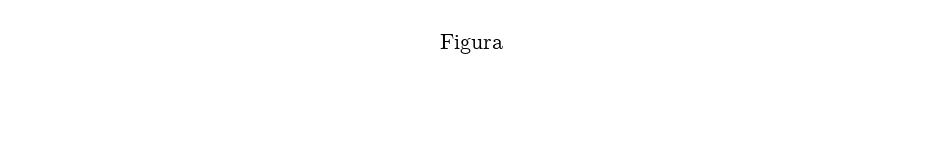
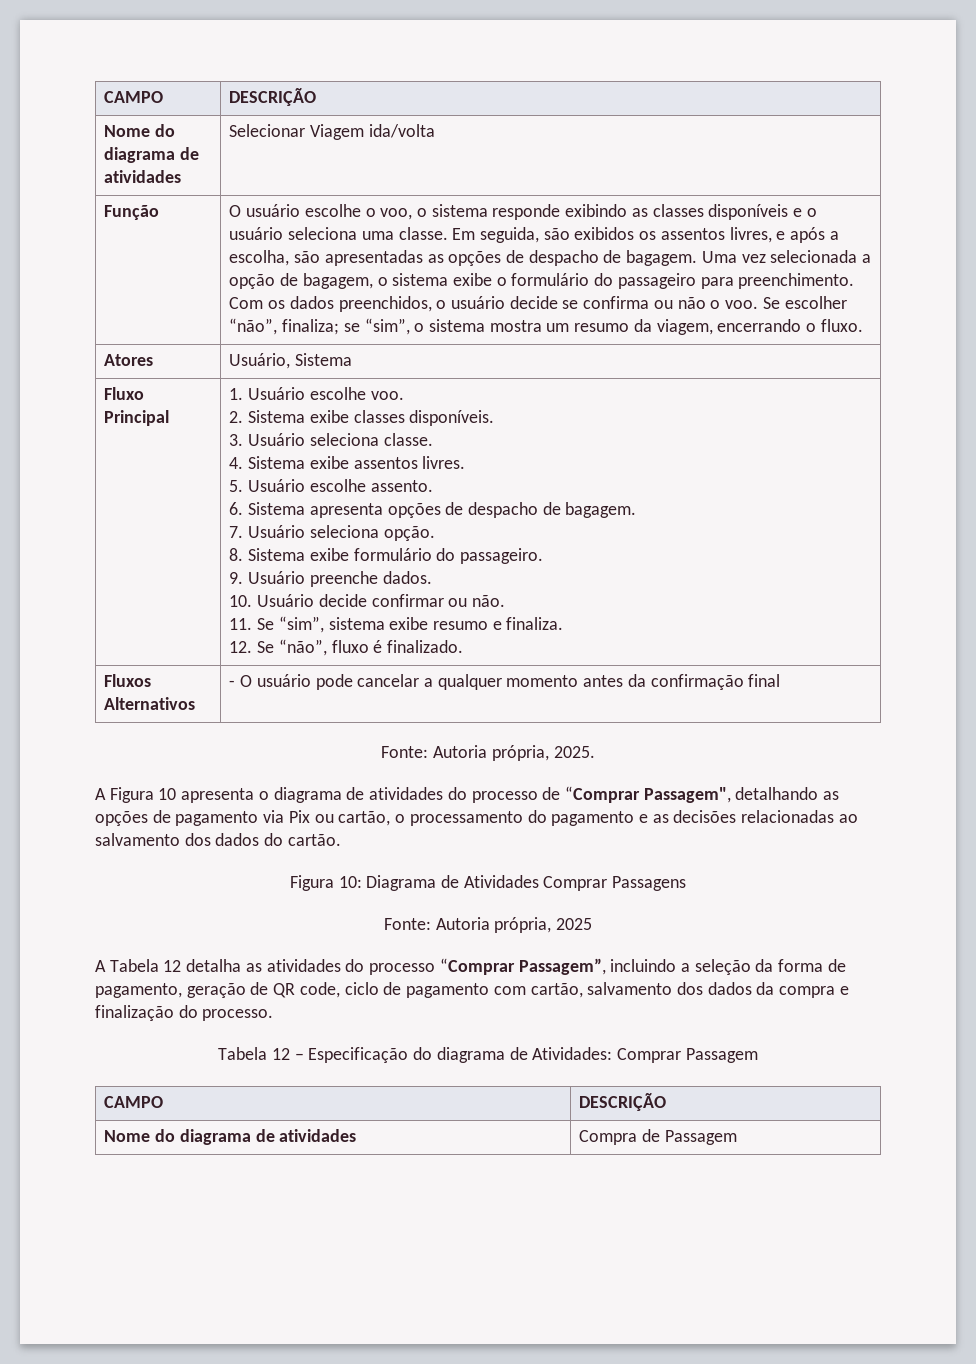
[440,34,503,54] Figura -> [104,91,164,103] [229,88,317,106] [104,124,176,137] [104,147,200,163] [104,170,182,183] [229,124,435,140] [104,205,160,220] [229,204,817,220] [229,227,839,243] [229,250,872,266] [229,273,855,289] [229,296,847,312] [229,318,863,335] [104,354,154,366] [229,353,353,369] [104,387,145,400] [104,410,170,426] [229,387,404,400] [229,410,495,426] [229,433,433,446] [229,456,466,469] [229,479,433,492] [229,502,637,518] [229,525,435,541] [229,548,543,564] [229,571,432,587] [229,594,505,607] [229,616,564,633] [229,639,463,656] [104,674,152,687] [104,697,196,710] [229,674,781,690] [381,745,595,761] [95,786,840,803] [95,810,858,826] [95,833,341,846] [289,875,687,891] [383,917,593,933] [95,958,846,975] [95,982,849,998] [95,1005,274,1021] [218,1047,758,1063] [104,1096,164,1108] [579,1093,667,1111] [104,1129,357,1145] [579,1129,737,1145] CAMPO | DESCRIÇÃO // Nome do diagrama de atividades | Selecionar Viagem ida/volta // Função | O usuário escolhe o voo, o sistema responde exibindo as classes disponíveis e o usuário seleciona uma classe. Em seguida, são exibidos os assentos livres, e após a escolha, são apresentadas as opções de despacho de bagagem. Uma vez selecionada a opção de bagagem, o sistema exibe o formulário do passageiro para preenchimento. Com os dados preenchidos, o usuário decide se confirma ou não o voo. Se escolher “não”, finaliza; se “sim”, o sistema mostra um resumo da viagem, encerrando o fluxo. // Atores | Usuário, Sistema // Fluxo Principal | 1. Usuário escolhe voo. // 2. Sistema exibe classes disponíveis. // 3. Usuário seleciona classe. // 4. Sistema exibe assentos livres. // 5. Usuário escolhe assento. // 6. Sistema apresenta opções de despacho de bagagem. // 7. Usuário seleciona opção. // 8. Sistema exibe formulário do passageiro. // 9. Usuário preenche dados. // 10. Usuário decide confirmar ou não. // 11. Se “sim”, sistema exibe resumo e finaliza. // 12. Se “não”, fluxo é finalizado. // Fluxos Alternativos | - O usuário pode cancelar a qualquer momento antes da confirmação final // Fonte: Autoria própria, 2025. // A Figura 10 apresenta o diagrama de atividades do processo de “Comprar Passagem", detalhando as opções de pagamento via Pix ou cartão, o processamento do pagamento e as decisões relacionadas ao salvamento dos dados do cartão. // Figura 10: Diagrama de Atividades Comprar Passagens // Fonte: Autoria própria, 2025 // A Tabela 12 detalha as atividades do processo “Comprar Passagem”, incluindo a seleção da forma de pagamento, geração de QR code, ciclo de pagamento com cartão, salvamento dos dados da compra e finalização do processo. // Tabela 12 – Especificação do diagrama de Atividades: Comprar Passagem // CAMPO | DESCRIÇÃO // Nome do diagrama de atividades | Compra de Passagem

